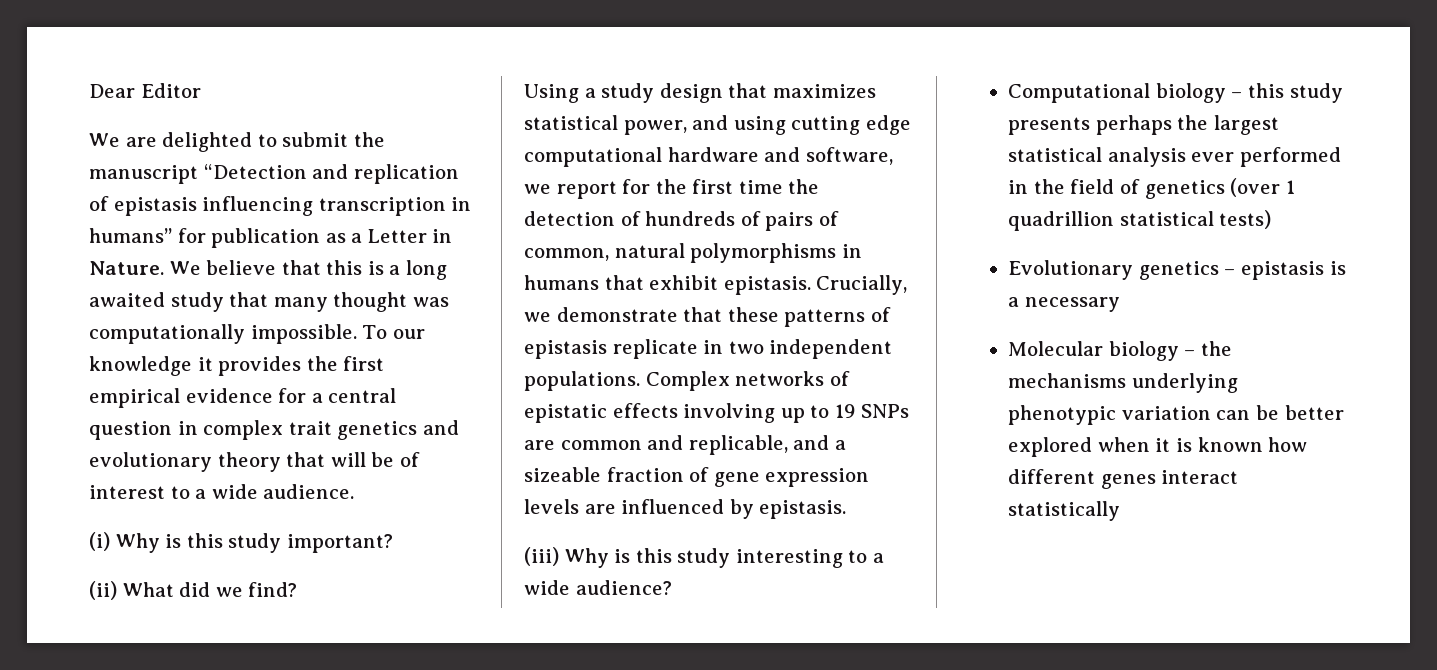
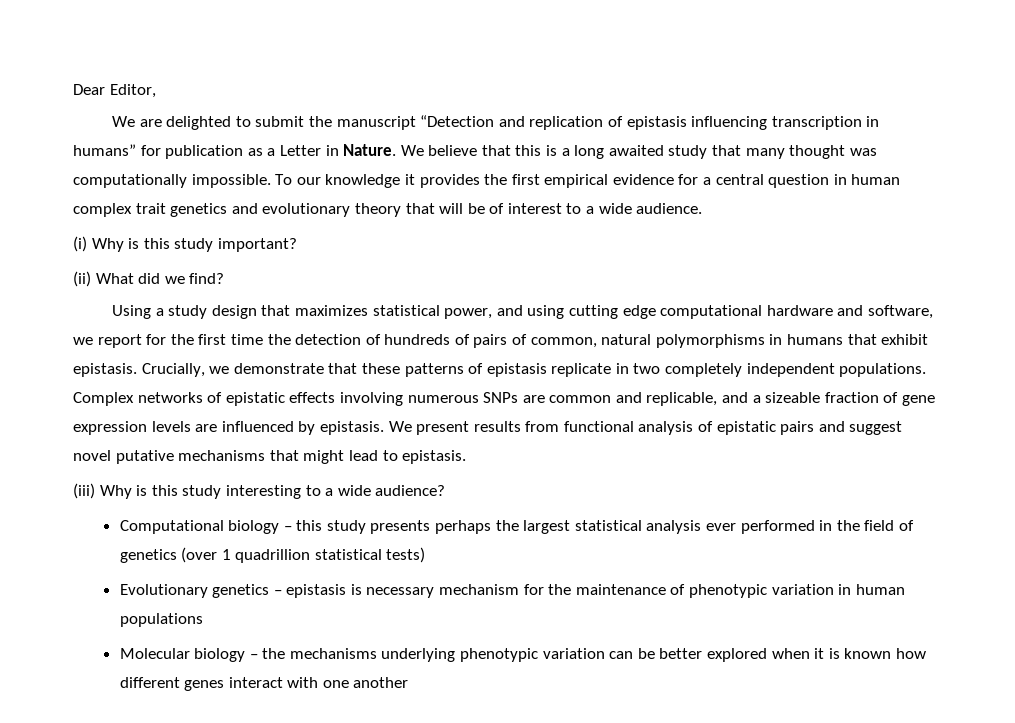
[140,83,201,98] Editor -> [109,84,156,98] Editor,
(198, 428) none -> [851,174,901,185] human
(764, 347) none -> [665,363,743,377] completely
[780,404,856,423] up to 19 -> [407,395,479,403] numerous
(847, 509) none -> [388,421,903,435] [73,450,467,464] We present results from functional analysis of epistatic pairs and suggest novel putative mechanisms that might lead to epistasis.
[1008,297,1020,307] a -> (362, 589) none
(1120, 304) none -> [439,584,905,598] [119,613,203,627] mechanism for the maintenance of phenotypic variation in human populations
[1008,501,1121,521] statistically -> [287,677,409,688] with one another

